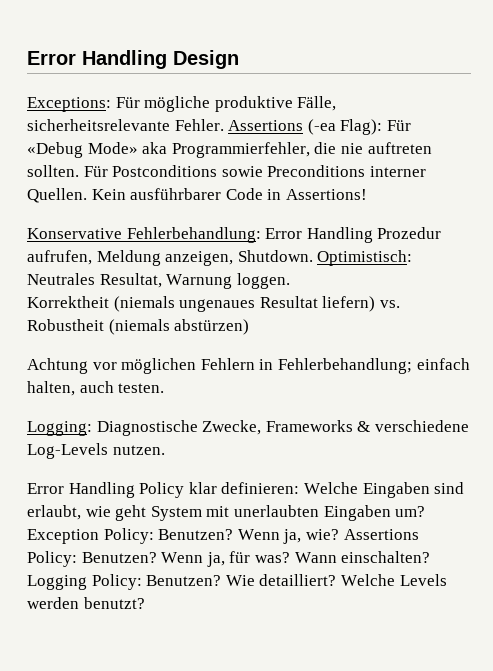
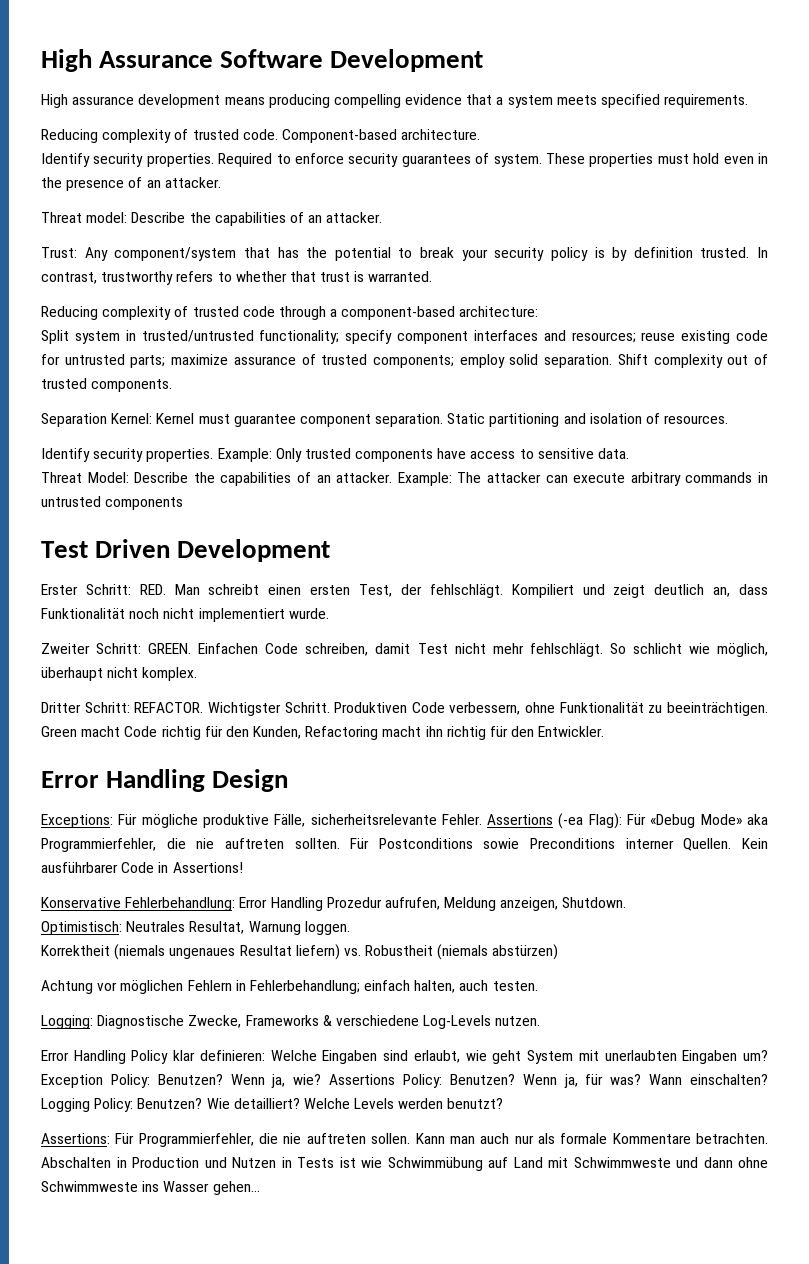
(27, 58) none -> [41,49,484,72] [41,94,749,108] [41,129,481,143] [41,153,768,167] [41,177,221,191] [41,212,383,226] [41,247,768,261] [41,271,433,285] [41,306,539,320] [41,330,769,344] [41,354,768,368] [41,378,173,392] [41,413,729,427] [41,448,630,462] [41,472,769,486] [41,496,184,510] [41,539,331,562] [41,584,769,598] [41,608,329,622] [41,643,768,657] [41,667,198,681] [41,702,768,716] [41,726,605,740] High Assurance Software Development // High assurance development means producing compelling evidence that a system meets specified requirements. // Reducing complexity of trusted code. Component-based architecture. // Identify security properties. Required to enforce security guarantees of system. These properties must hold even in the presence of an attacker. // Threat model: Describe the capabilities of an attacker. // Trust: Any component/system that has the potential to break your security policy is by definition trusted. In contrast, trustworthy refers to whether that trust is warranted. // Reducing complexity of trusted code through a component-based architecture: // Split system in trusted/untrusted functionality; specify component interfaces and resources; reuse existing code for untrusted parts; maximize assurance of trusted components; employ solid separation. Shift complexity out of trusted components. // Separation Kernel: Kernel must guarantee component separation. Static partitioning and isolation of resources. // Identify security properties. Example: Only trusted components have access to sensitive data. // Threat Model: Describe the capabilities of an attacker. Example: The attacker can execute arbitrary commands in untrusted components // Test Driven Development // Erster Schritt: RED. Man schreibt einen ersten Test, der fehlschlägt. Kompiliert und zeigt deutlich an, dass Funktionalität noch nicht implementiert wurde. // Zweiter Schritt: GREEN. Einfachen Code schreiben, damit Test nicht mehr fehlschlägt. So schlicht wie möglich, überhaupt nicht komplex. // Dritter Schritt: REFACTOR. Wichtigster Schritt. Produktiven Code verbessern, ohne Funktionalität zu beeinträchtigen. Green macht Code richtig für den Kunden, Refactoring macht ihn richtig für den Entwickler. //
(313, 256) none -> (627, 902) //
(145, 603) none -> [41,1133,768,1147] [41,1157,768,1171] [41,1181,260,1195] // Assertions: Für Programmierfehler, die nie auftreten sollen. Kann man auch nur als formale Kommentare betrachten. Abschalten in Production und Nutzen in Tests ist wie Schwimmübung auf Land mit Schwimmweste und dann ohne Schwimmweste ins Wasser gehen…

